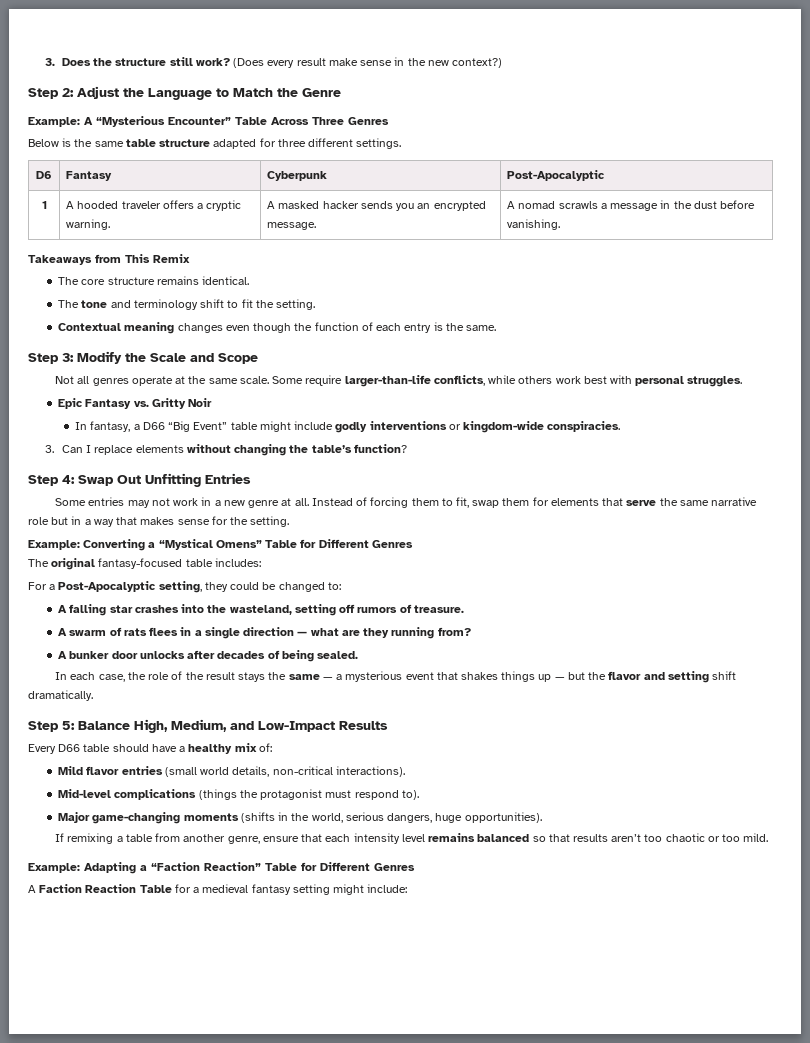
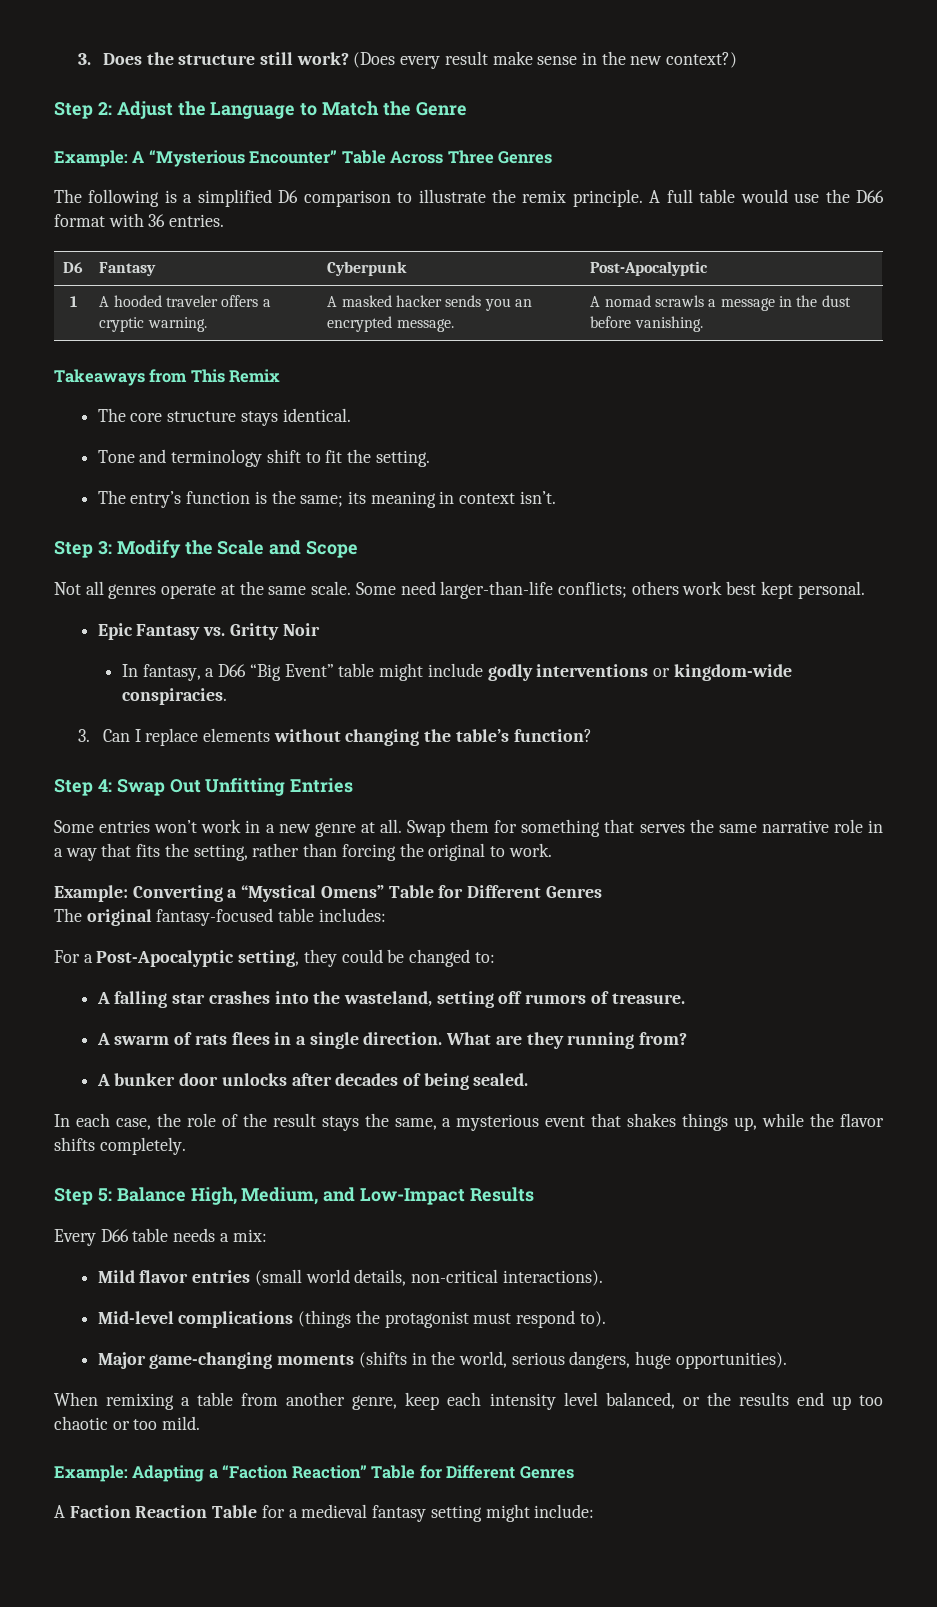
[28,138,402,149] Below is the same table structure adapted for three different settings. -> [54,189,885,207] [54,213,225,227] The following is a simplified D6 comparison to illustrate the remix principle. A full table would use the D66 format with 36 entries.
[156,276,199,285] remains -> [240,411,278,426] stays
[58,300,108,308] The tone -> [97,450,135,463] Tone
[58,322,497,334] Contextual meaning changes even though the function of each entry is the same. -> [97,490,556,508] The entry’s function is the same; its meaning in context isn’t.
[305,375,743,387] require larger-than-life conflicts, while others work best with personal struggles. -> [400,581,865,599] need larger-than-life conflicts; others work best kept personal.
[127,498,170,508] may not -> [154,820,198,833] won’t
[311,497,657,508] Instead of forcing them to fit, swap them for elements that serve -> [407,819,685,837] Swap them for something that serves
[51,517,69,525] but -> (863, 826) none
[140,516,290,527] makes sense for the setting. -> [136,843,552,861] fits the setting, rather than forcing the original to work.
[243,627,339,636] direction — what -> [363,1032,492,1045] direction. What
[288,674,333,680] same — -> [394,1118,437,1130] same,
[538,671,737,683] [28,690,93,701] up — but the flavor and setting shift dramatically. -> [734,1113,885,1131] [54,1137,186,1155] up, while the flavor shifts completely.
[112,743,272,754] should have a healthy mix of: -> [173,1228,267,1242] needs a mix:
[55,833,65,842] If -> [54,1392,98,1406] When
[262,834,323,842] ensure that -> [405,1392,440,1410] keep
[428,833,642,842] remains balanced so that results aren’t -> [605,1392,851,1410] balanced, or the results end up

